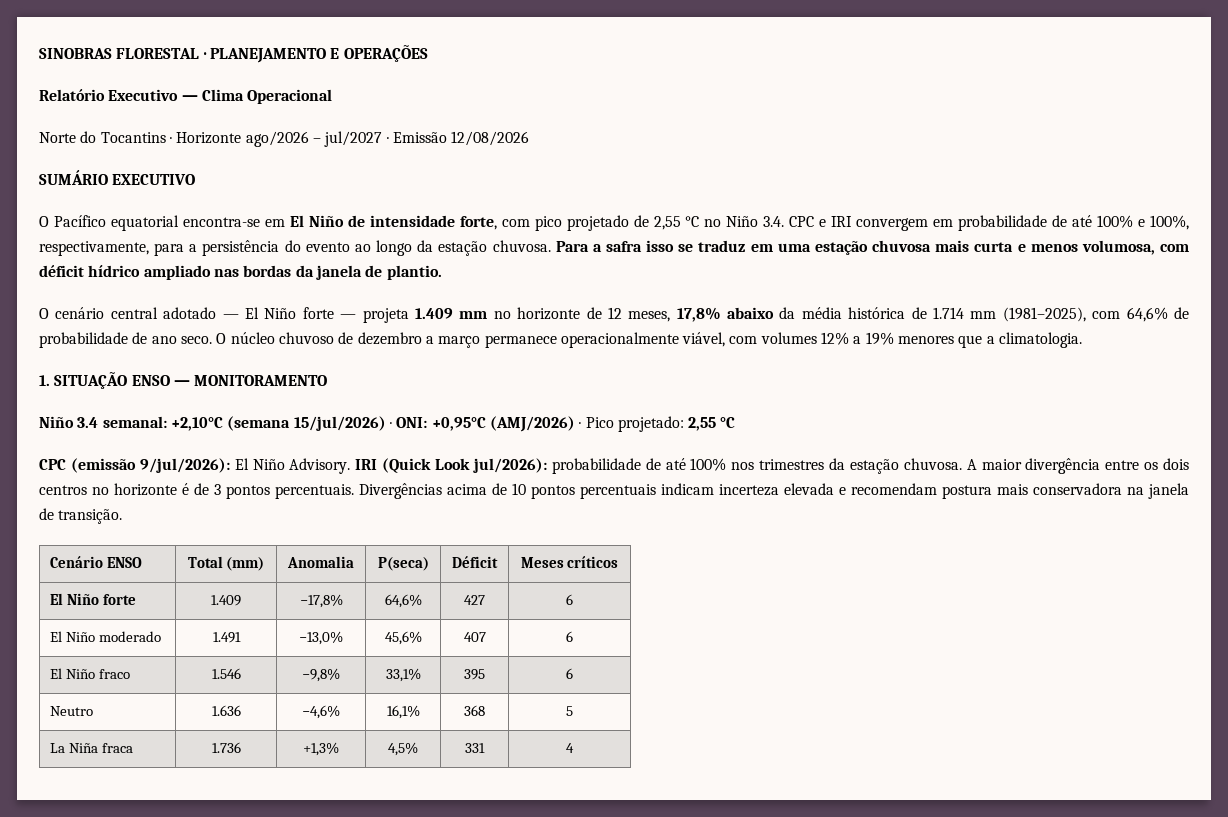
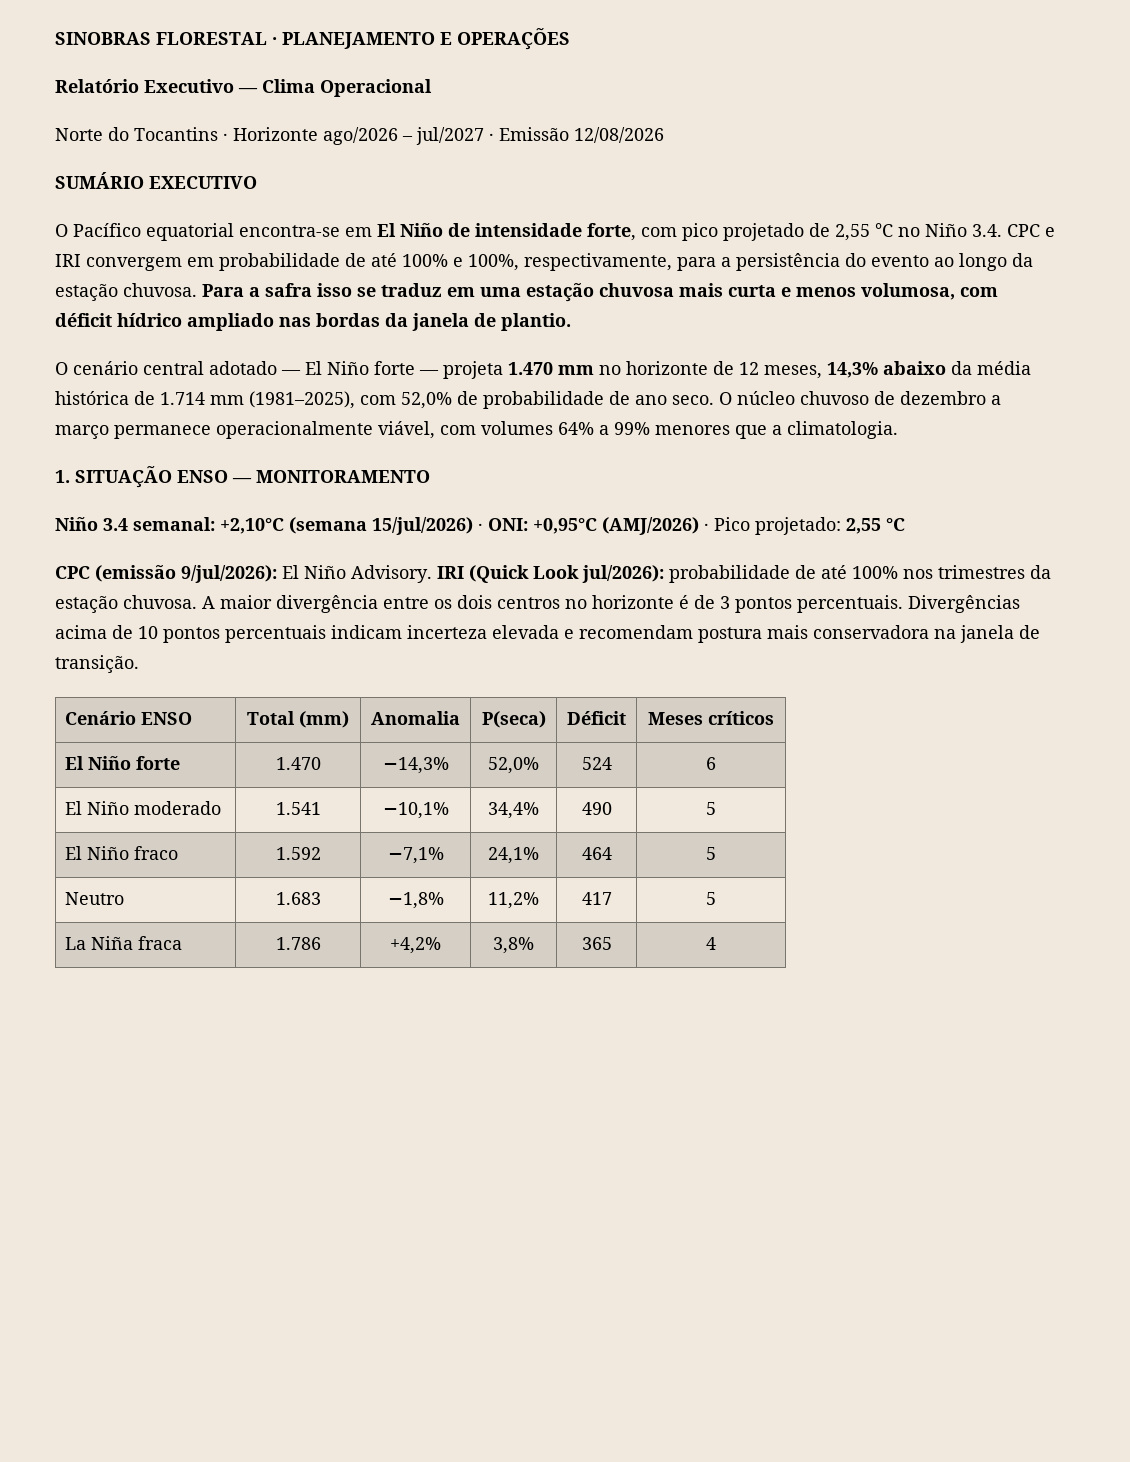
[414,308,453,319] 1.409 -> [508,362,553,375] 1.470
[676,307,721,322] 17,8% -> [827,362,878,378] 14,3%
[1126,307,1168,322] 64,6% -> [401,392,452,409] 52,0%
[821,332,894,345] 12% a 19% -> [558,422,650,435] 64% a 99%
[211,595,241,606] [299,594,343,608] [384,594,422,608] [464,595,485,605] 1.409 | −17,8% | 64,6% | 427 -> [275,757,321,770] [382,757,449,774] [488,757,539,774] [581,757,612,770] 1.470 | −14,3% | 52,0% | 524
[212,632,241,643] [299,631,343,645] [384,631,422,645] [463,632,486,642] [566,631,573,642] [50,668,130,679] [211,668,241,679] [302,668,340,682] [385,668,421,682] [464,669,485,680] [566,668,573,679] [50,706,94,716] [211,705,241,716] [302,705,340,719] [386,705,420,719] [464,705,485,716] 1.491 | −13,0% | 45,6% | 407 | 6 // El Niño fraco | 1.546 | −9,8% | 33,1% | 395 | 6 // Neutro | 1.636 | −4,6% | 16,1% | 368 -> [275,802,321,815] [382,802,449,819] [488,802,539,819] [581,802,612,815] [706,802,716,815] [65,846,179,860] [275,847,321,860] [387,847,444,864] [488,847,539,864] [581,847,612,860] [706,847,716,860] [65,892,125,905] [275,892,321,905] [387,892,444,909] [488,892,539,909] [581,892,612,905] 1.541 | −10,1% | 34,4% | 490 | 5 // El Niño fraco | 1.592 | −7,1% | 24,1% | 464 | 5 // Neutro | 1.683 | −1,8% | 11,2% | 417
[211,742,241,753] [303,742,339,756] [388,742,418,756] [465,743,485,753] 1.736 | +1,3% | 4,5% | 331 -> [275,937,321,950] [390,937,441,954] [493,937,534,954] [581,937,612,950] 1.786 | +4,2% | 3,8% | 365

